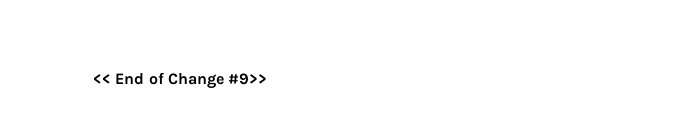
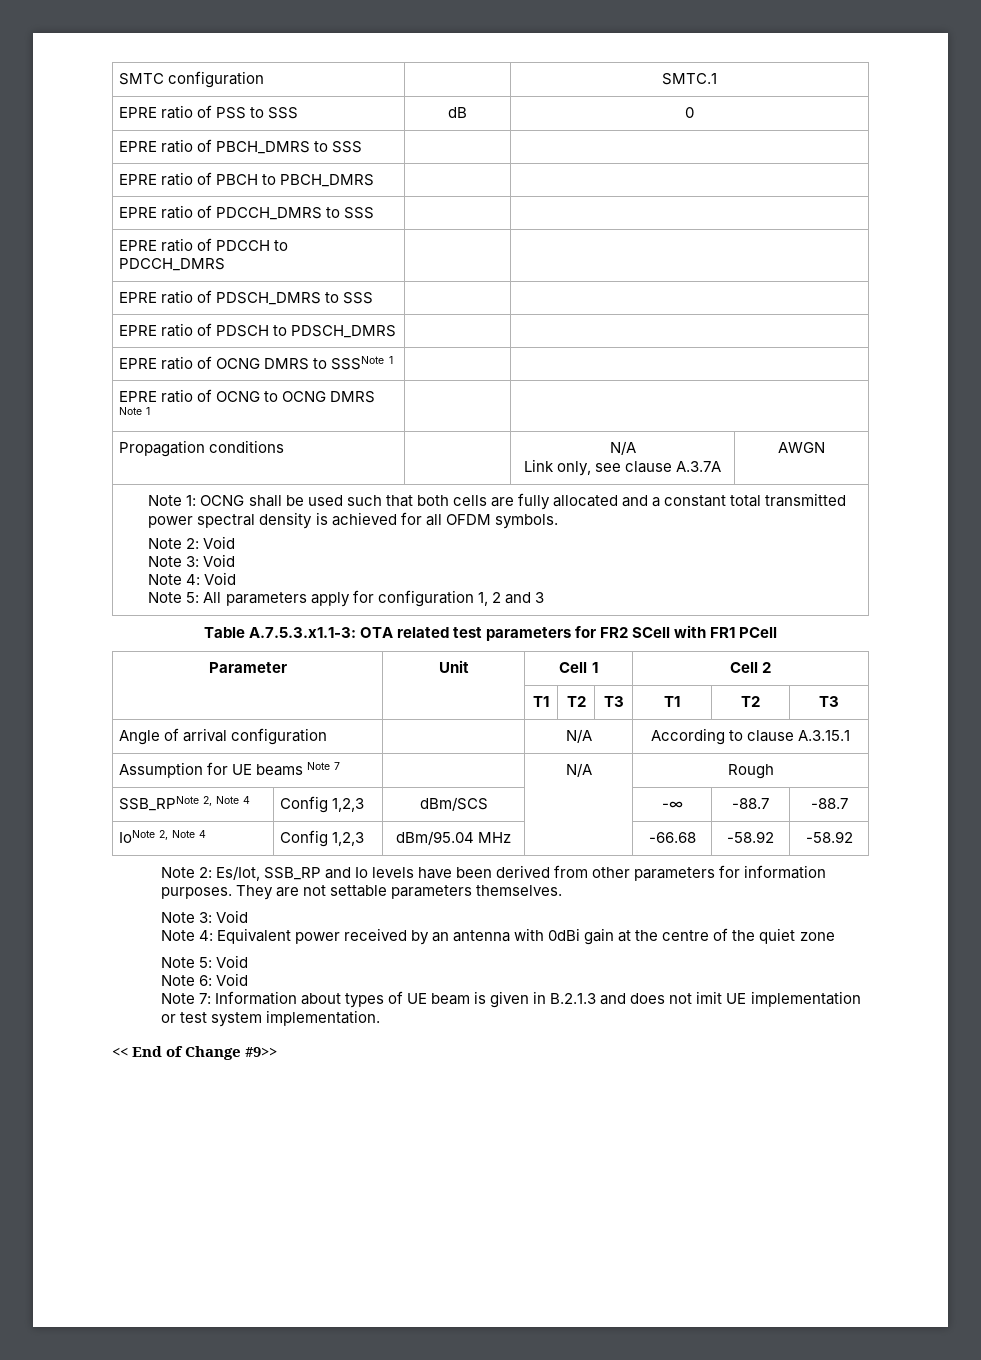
(93, 79) none -> [119,71,265,88] [662,73,717,85] [119,105,299,119] [448,107,467,118] [685,107,694,118] [119,139,363,154] [119,172,375,187] [119,205,375,220] [119,238,289,252] [119,258,226,271] [119,290,374,305] [119,323,397,338] [119,356,393,370] [119,389,376,403] [119,407,151,415] [119,440,285,457] [609,441,636,455] [523,459,722,476] [778,442,825,453] [148,493,847,510] [148,512,558,529] [148,536,236,549] [148,554,236,567] [148,572,237,585] [148,590,544,607] [203,625,778,641] [208,662,287,673] [438,660,469,673] [559,662,598,673] [729,662,772,673] [533,696,549,707] [566,696,586,707] [603,696,624,707] [664,696,680,707] [741,696,760,707] [819,696,839,707] [119,728,328,745] [565,729,592,743] [650,728,851,745] [119,762,341,778] [565,763,592,777] [727,764,774,779] [119,796,251,811] [280,796,365,813] [419,797,488,811] [661,801,683,809] [732,798,769,809] [810,798,848,809] [119,830,207,843] [280,830,365,847] [395,831,512,845] [648,832,696,843] [727,831,774,843] [805,831,853,843] [160,865,827,881] [160,885,562,900] [160,910,248,923] [160,928,835,945] [160,955,248,968] [160,973,248,986] [160,991,861,1008] [160,1010,380,1027] SMTC configuration | | SMTC.1 // EPRE ratio of PSS to SSS | dB | 0 // EPRE ratio of PBCH_DMRS to SSS | | // EPRE ratio of PBCH to PBCH_DMRS | | // EPRE ratio of PDCCH_DMRS to SSS | | // EPRE ratio of PDCCH to PDCCH_DMRS | | // EPRE ratio of PDSCH_DMRS to SSS | | // EPRE ratio of PDSCH to PDSCH_DMRS | | // EPRE ratio of OCNG DMRS to SSSNote 1 | | // EPRE ratio of OCNG to OCNG DMRS Note 1 | | // Propagation conditions | | N/A // Link only, see clause A.3.7A | AWGN // Note 1: OCNG shall be used such that both cells are fully allocated and a constant total transmitted power spectral density is achieved for all OFDM symbols. // Note 2: Void // Note 3: Void // Note 4: Void // Note 5: All parameters apply for configuration 1, 2 and 3 // Table A.7.5.3.x1.1-3: OTA related test parameters for FR2 SCell with FR1 PCell // Parameter | Unit | Cell 1 | Cell 2 // | | T1 | T2 | T3 | T1 | T2 | T3 // Angle of arrival configuration | | N/A | According to clause A.3.15.1 // Assumption for UE beams Note 7 | | N/A | Rough // SSB_RPNote 2, Note 4 | Config 1,2,3 | dBm/SCS | | -∞ | -88.7 | -88.7 // IoNote 2, Note 4 | Config 1,2,3 | dBm/95.04 MHz | | -66.68 | -58.92 | -58.92 // Note 2: Es/Iot, SSB_RP and Io levels have been derived from other parameters for information purposes. They are not settable parameters themselves. // Note 3: Void // Note 4: Equivalent power received by an antenna with 0dBi gain at the centre of the quiet zone // Note 5: Void // Note 6: Void // Note 7: Information about types of UE beam is given in B.2.1.3 and does not imit UE implementation or test system implementation. //

